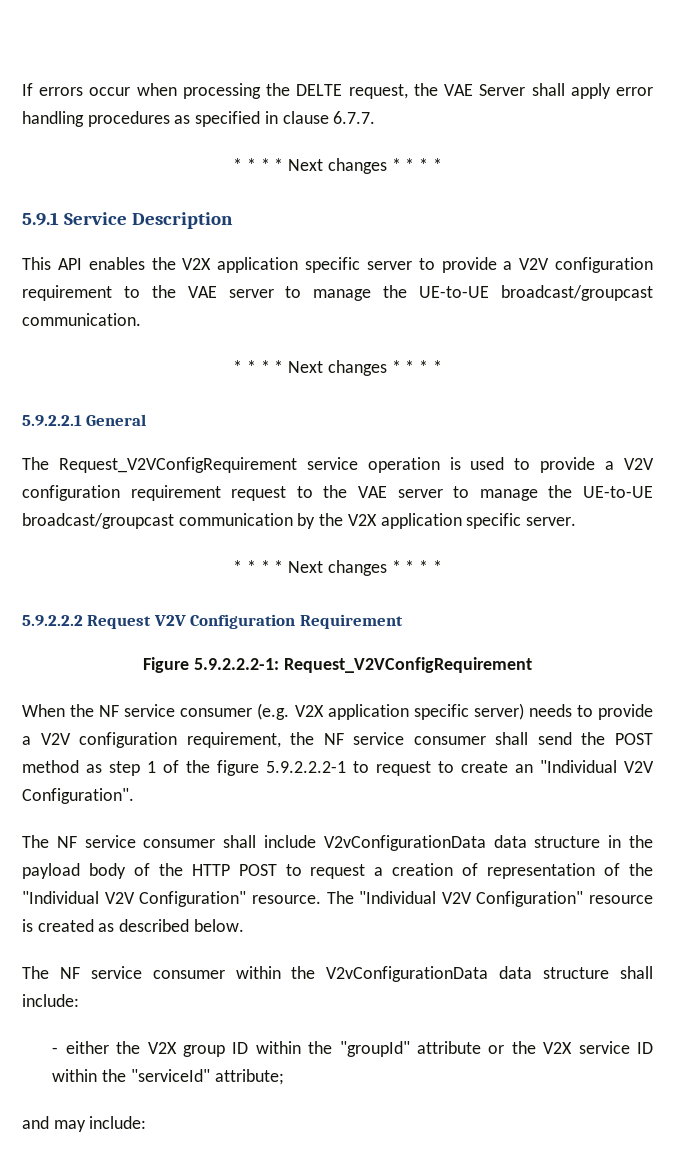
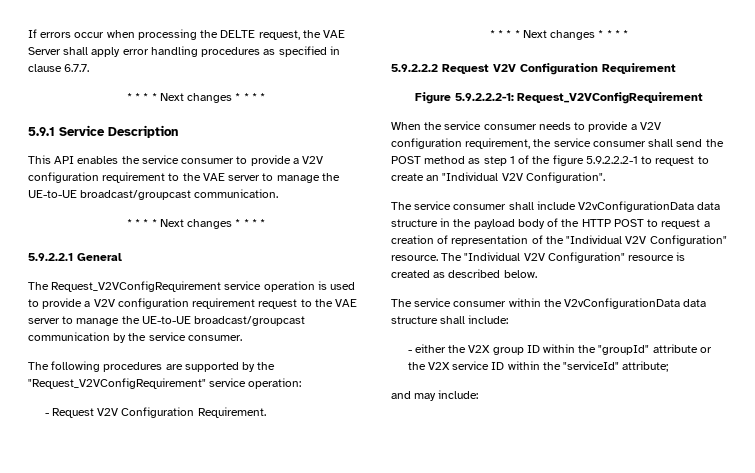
[182,257,412,273] V2X application specific server -> [141,155,235,164] service consumer
[347,513,577,529] V2X application specific server. -> [148,332,242,341] [28,361,276,372] [28,378,302,389] [44,407,266,418] service consumer. // The following procedures are supported by the "Request_V2VConfigRequirement" service operation: // - Request V2V Configuration Requirement.
[99,703,524,720] NF service consumer (e.g. V2X application specific server) -> [444,121,537,130] service consumer
[323,733,344,745] NF -> (552, 143) none
[56,836,77,848] NF -> (412, 206) none
[59,967,80,979] NF -> (412, 303) none

